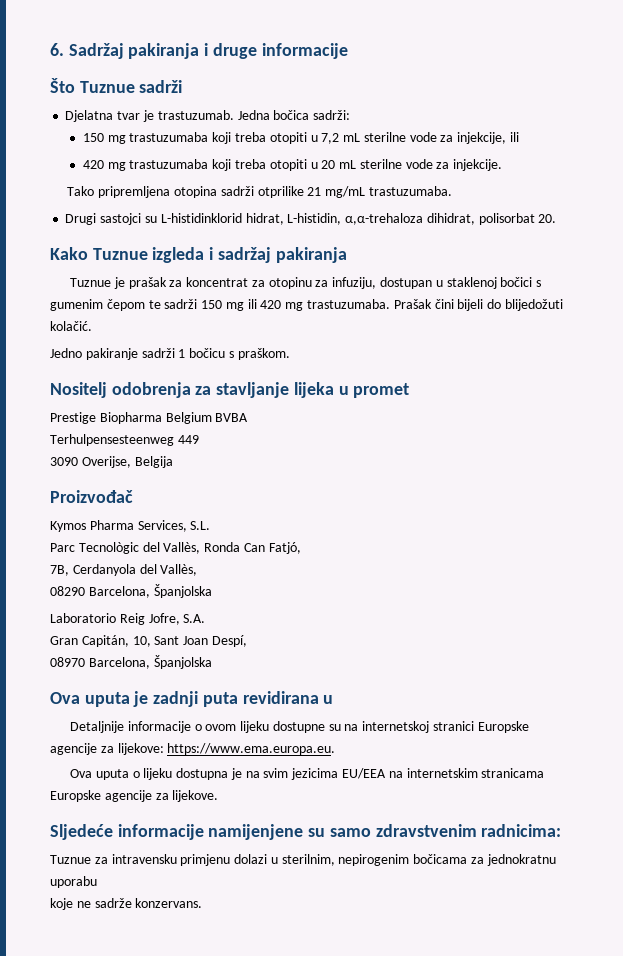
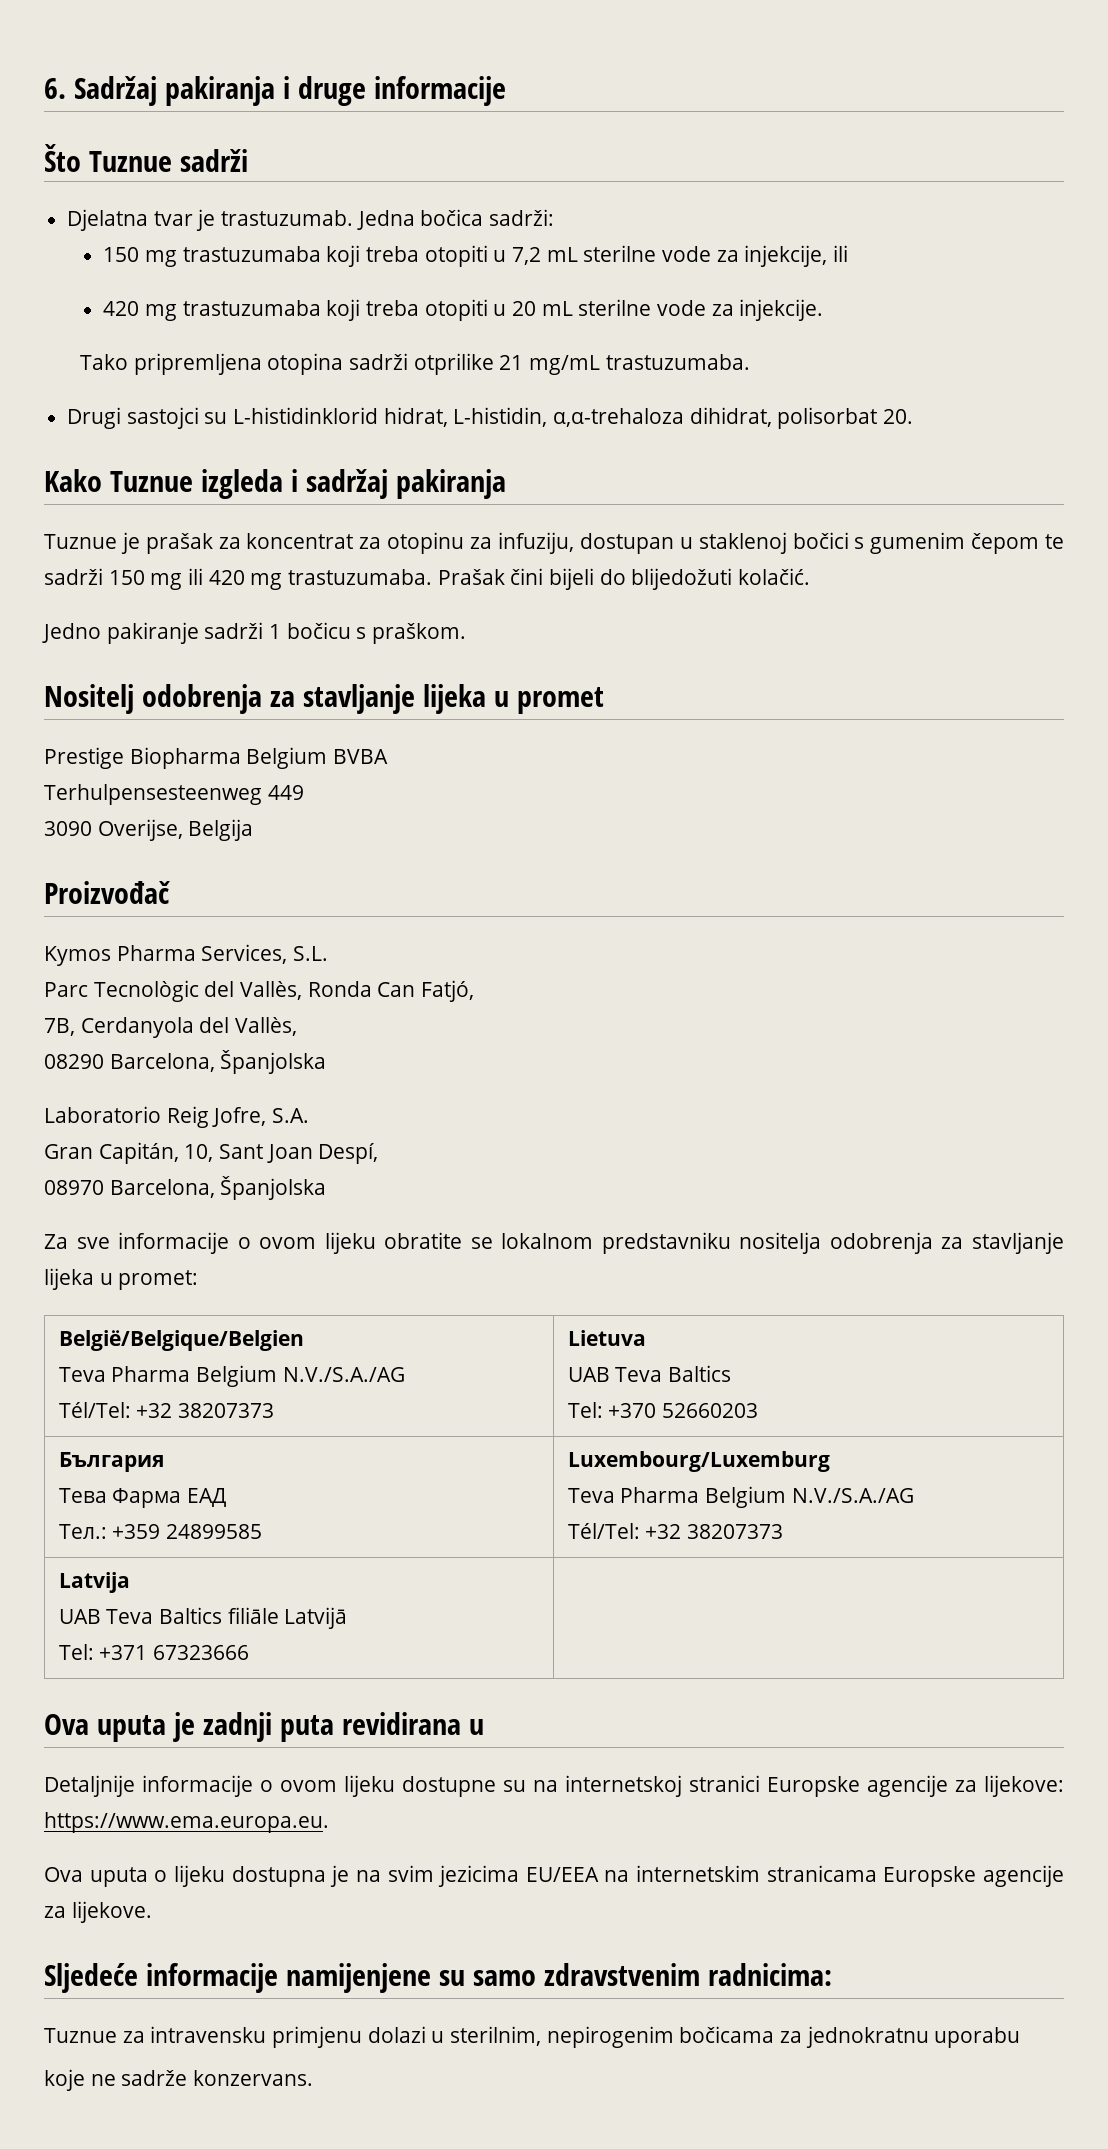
(212, 662) none -> [44,1232,1064,1254] [44,1268,199,1290] [58,1330,304,1351] [58,1365,405,1387] [58,1402,275,1418] [567,1330,646,1346] [567,1365,732,1382] [567,1402,759,1418] [58,1452,164,1472] [58,1488,227,1508] [58,1524,263,1539] [567,1451,830,1472] [567,1486,914,1508] [567,1523,784,1539] [58,1572,130,1593] [58,1607,348,1629] [58,1644,250,1660] // Za sve informacije o ovom lijeku obratite se lokalnom predstavniku nositelja odobrenja za stavljanje lijeka u promet: // België/Belgique/Belgien // Teva Pharma Belgium N.V./S.A./AG // Tél/Tel: +32 38207373 | Lietuva // UAB Teva Baltics // Tel: +370 52660203 // България // Тева Фарма ЕАД // Teл.: +359 24899585 | Luxembourg/Luxemburg // Teva Pharma Belgium N.V./S.A./AG // Tél/Tel: +32 38207373 // Latvija // UAB Teva Baltics filiāle Latvijā // Tel: +371 67323666 |

